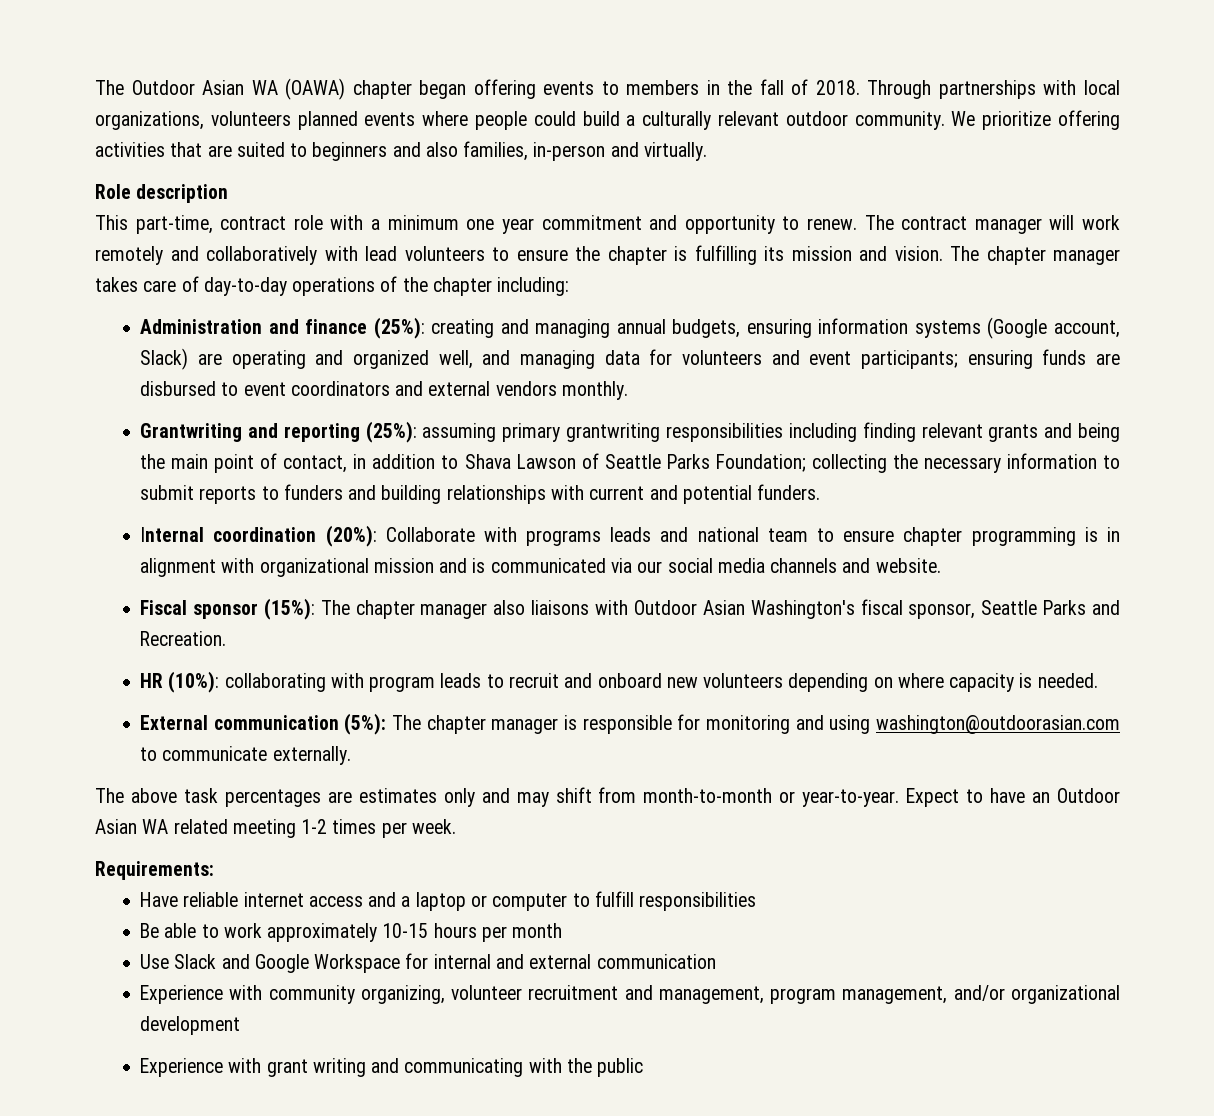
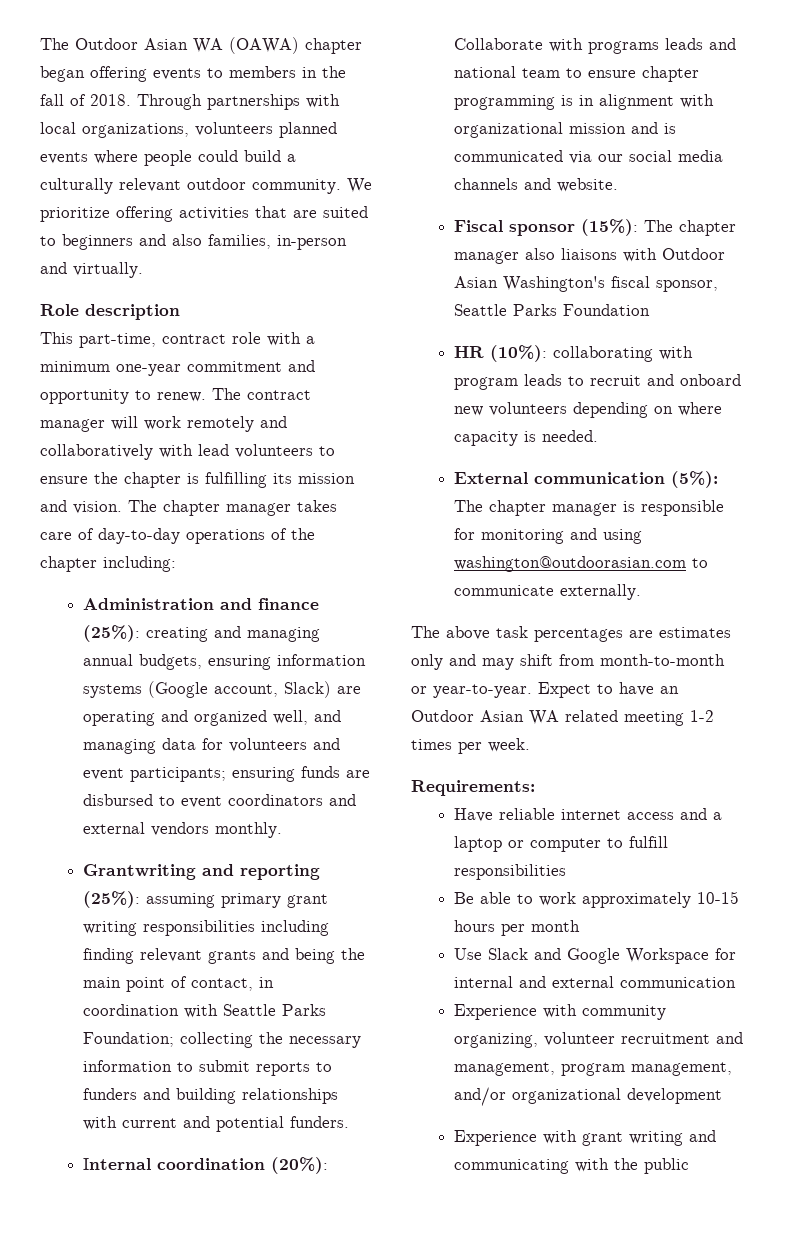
[466,218,534,234] one year -> [116,364,181,376] one-year
[566,423,661,442] grantwriting -> [287,894,329,908] [83,921,138,936] grant writing
[372,453,599,469] addition to Shava Lawson of -> [83,1004,219,1018] coordination with
[1092,600,1121,615] [140,631,227,646] and Recreation. -> [563,304,651,316] Foundation

